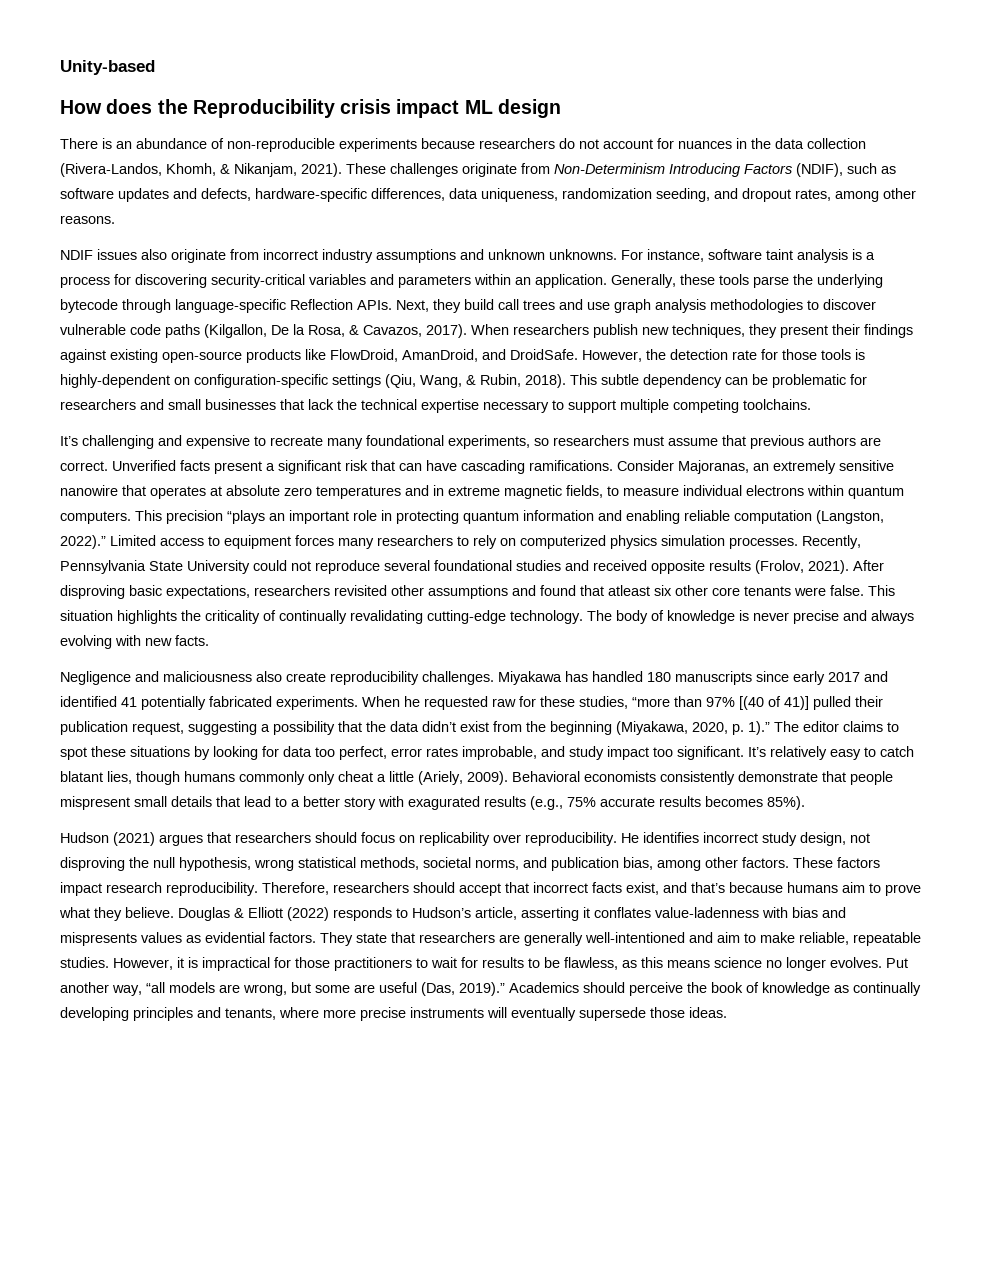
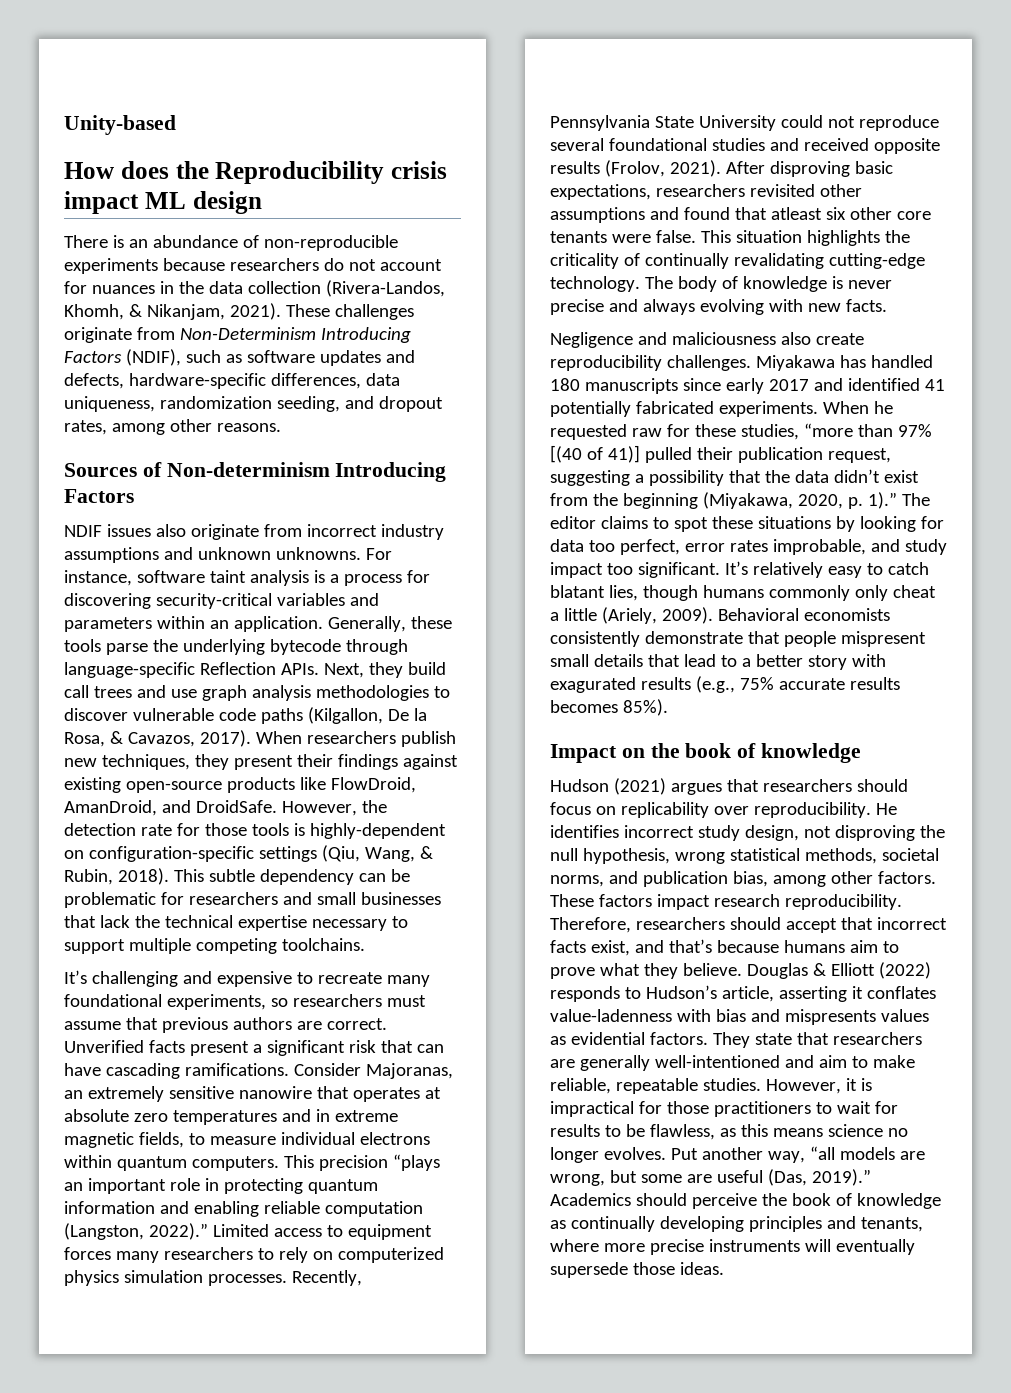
(115, 219) none -> [64,462,447,482] [64,489,134,503] // Sources of Non-determinism Introducing Factors
(805, 803) none -> [550,743,862,763] // Impact on the book of knowledge

